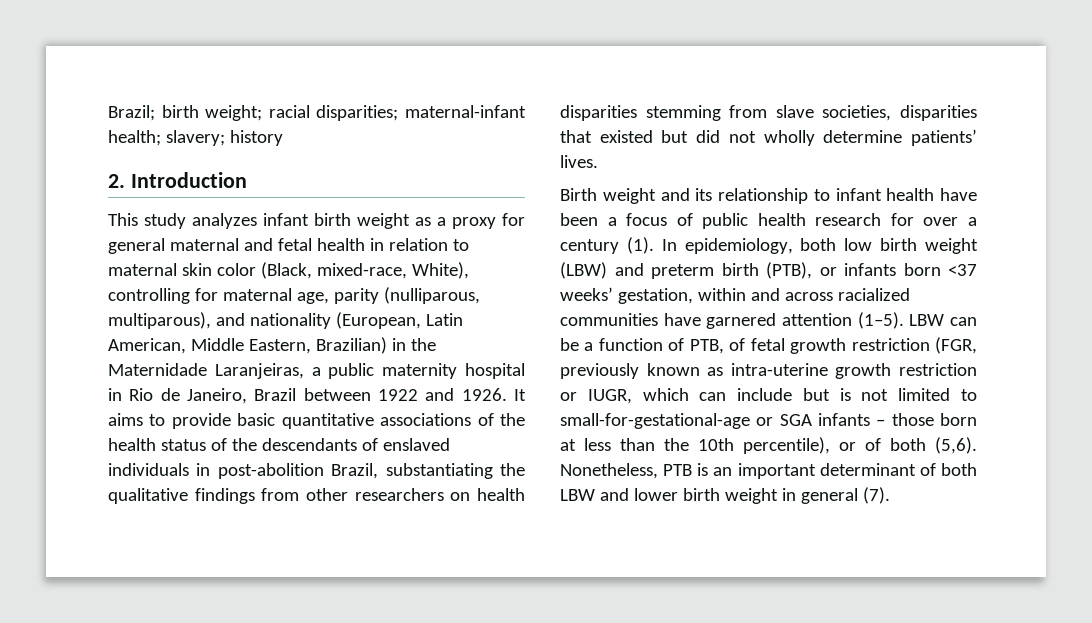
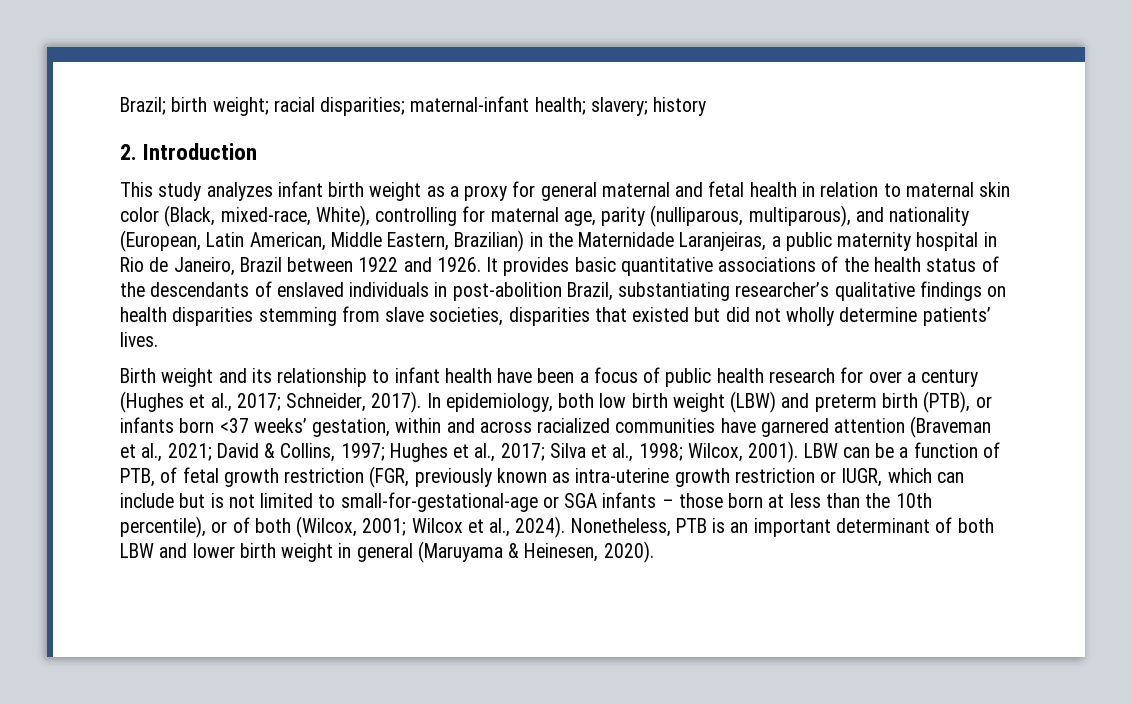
[108,413,231,429] aims to provide -> [503,257,570,276] provides
[499,463,525,476] the -> [735,282,830,297] researcher’s
[261,488,444,501] from other researchers -> (982, 291) none
[626,237,654,254] (1). -> [120,391,422,413] (Hughes et al., 2017; Schneider, 2017).
[857,312,904,329] (1–5). -> [910,416,992,438] [120,441,799,463] (Braveman et al., 2021; David & Collins, 1997; Hughes et al., 2017; Silva et al., 1998; Wilcox, 2001).
[935,437,977,454] (5,6). -> [296,516,566,538] (Wilcox, 2001; Wilcox et al., 2024).
[862,487,890,504] (7). -> [417,541,654,563] (Maruyama & Heinesen, 2020).

